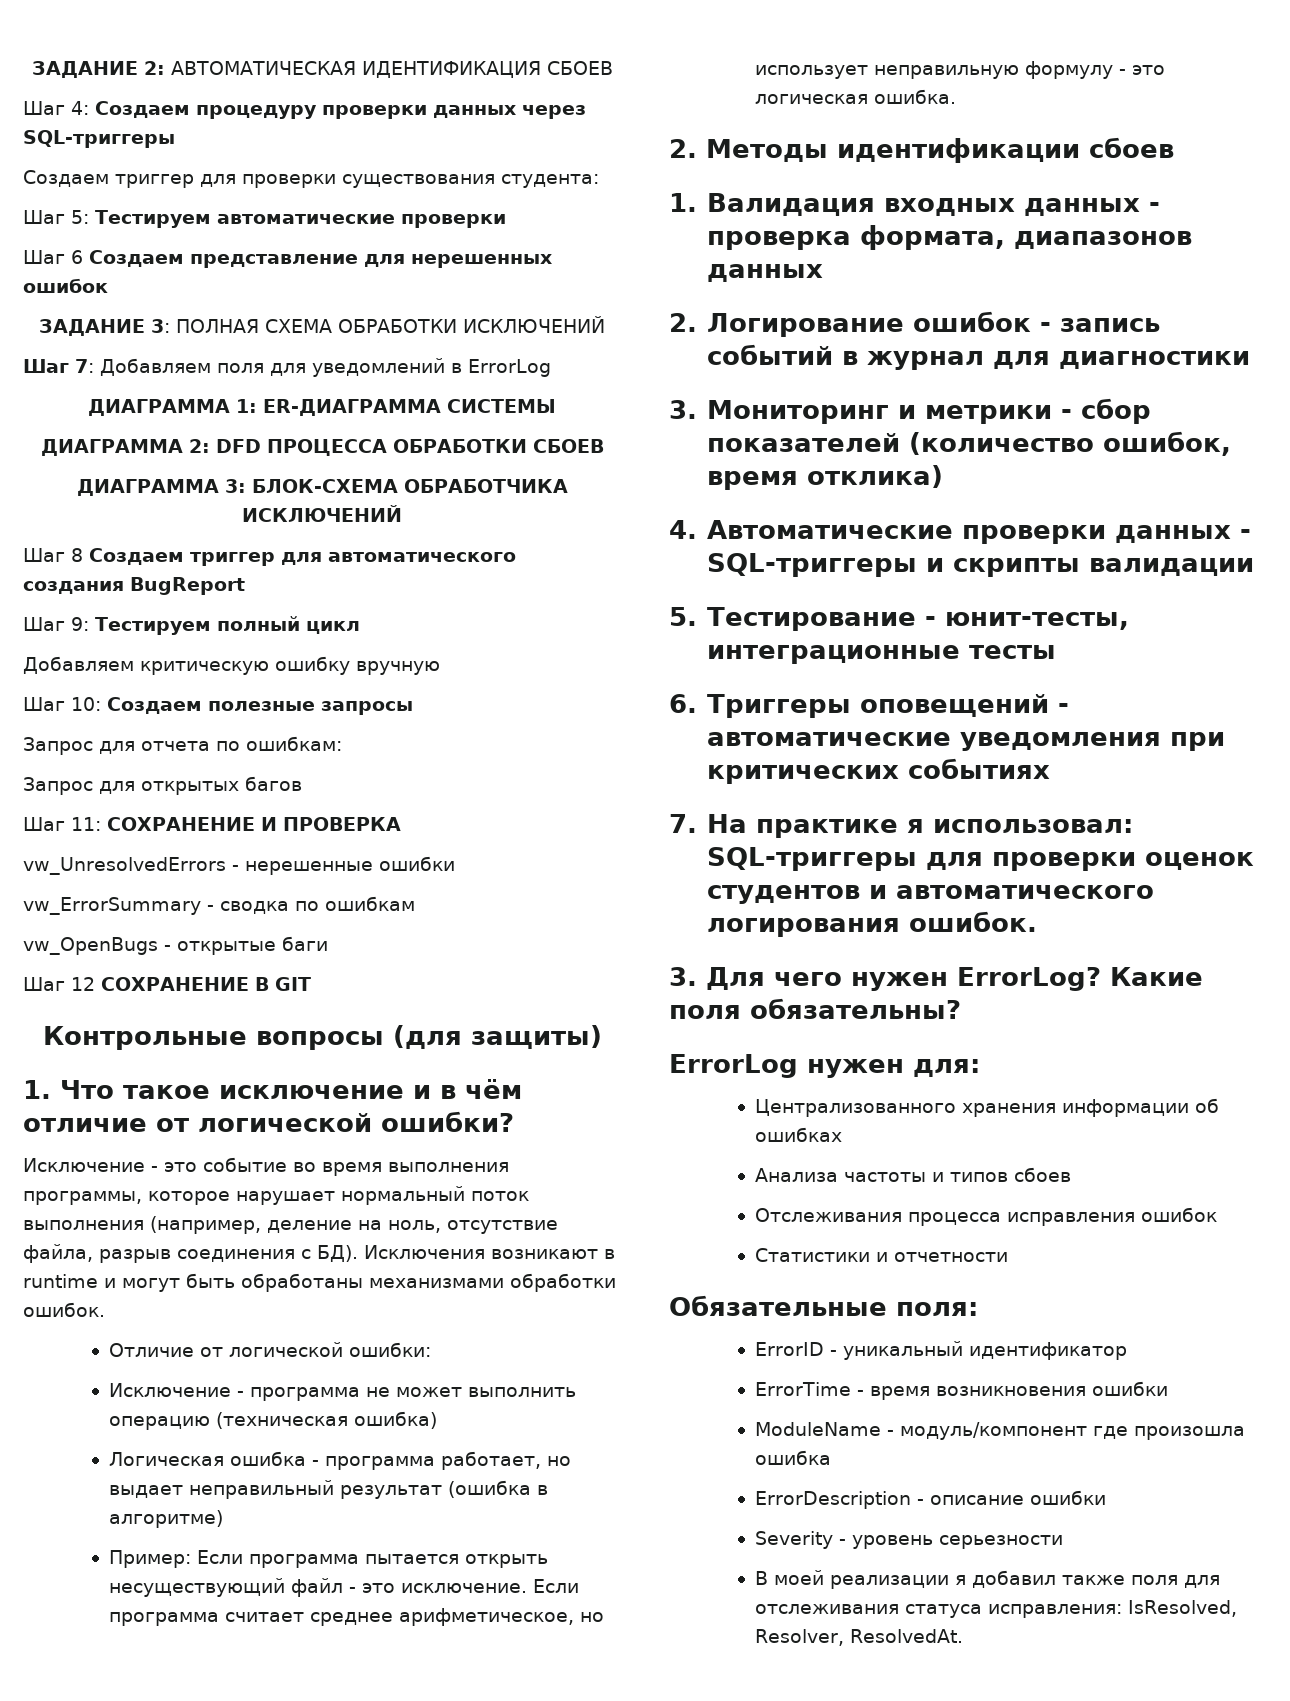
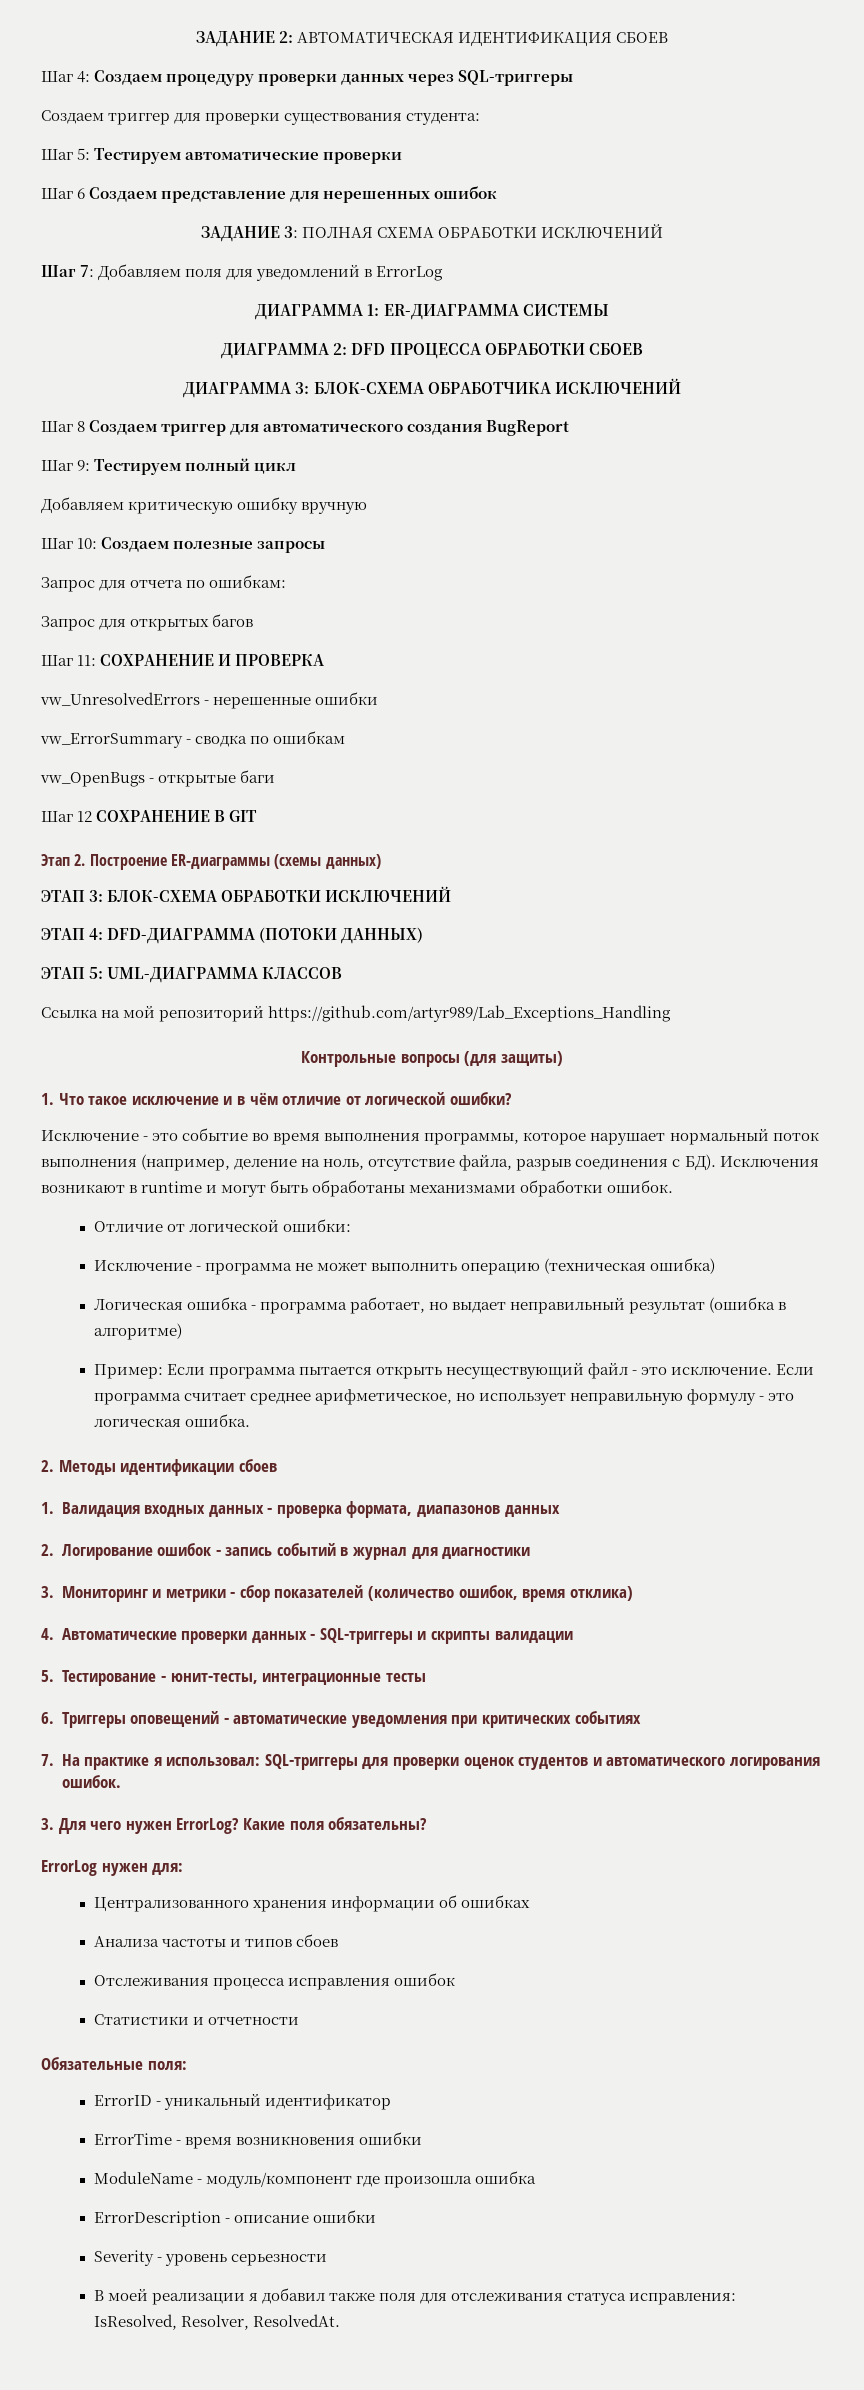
(311, 984) none -> [41,854,381,870] [41,886,452,902] [41,927,424,944] [41,967,343,983] [41,1005,672,1022] // Этап 2. Построение ER-диаграммы (схемы данных) // ЭТАП 3: БЛОК-СХЕМА ОБРАБОТКИ ИСКЛЮЧЕНИЙ // ЭТАП 4: DFD-ДИАГРАММА (ПОТОКИ ДАННЫХ) // ЭТАП 5: UML-ДИАГРАММА КЛАССОВ // Ссылка на мой репозиторий https://github.com/artyr989/Lab_Exceptions_Handling

